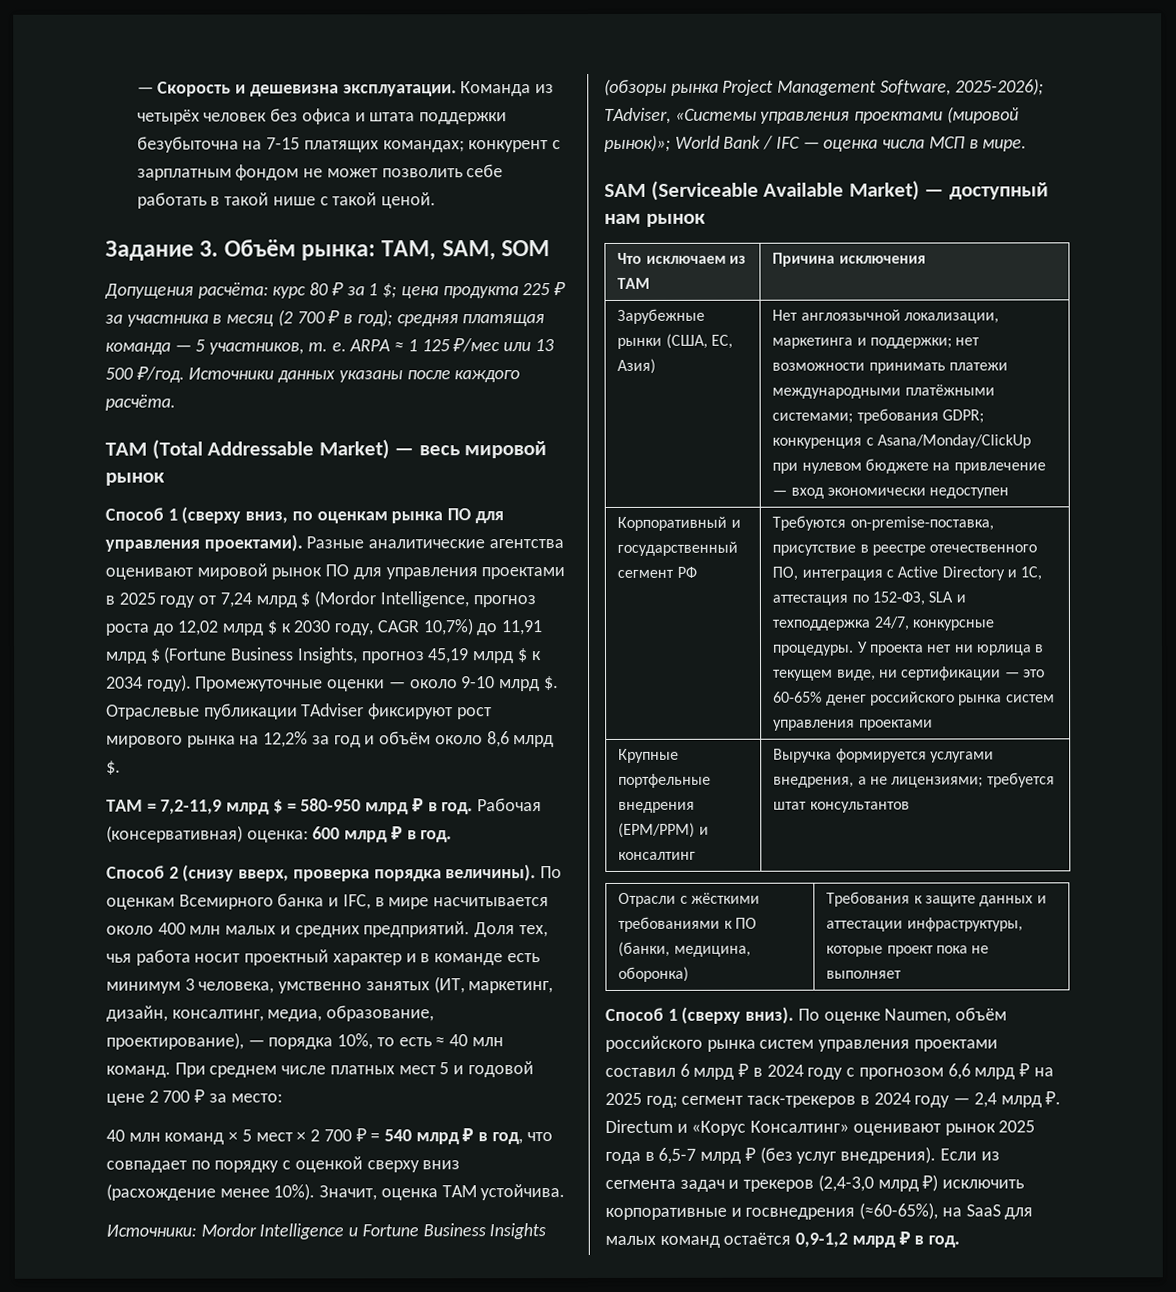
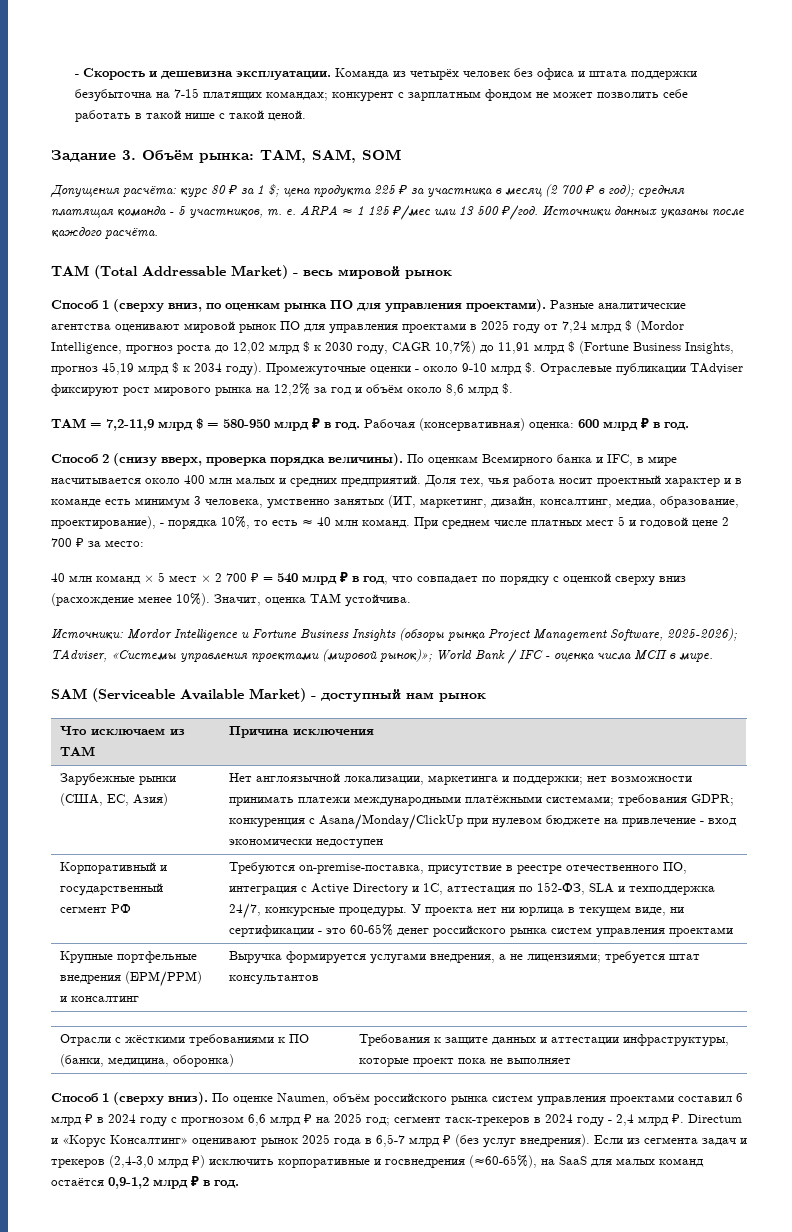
[136,86,154,94] — -> [75,74,80,77] -
[174,344,192,352] — -> [169,212,174,215] -
[394,448,415,456] — -> [293,273,298,276] -
[388,681,406,689] — -> [415,369,419,372] -
[247,1039,265,1047] — -> [160,523,164,526] -
[802,141,820,149] — -> [545,656,550,659] -
[924,189,945,197] — -> [311,696,316,699] -
[772,490,788,496] — -> [700,821,705,824] -
[1004,672,1020,678] — -> [318,931,323,934] -
[953,1097,971,1105] — -> [608,1120,612,1123] -

